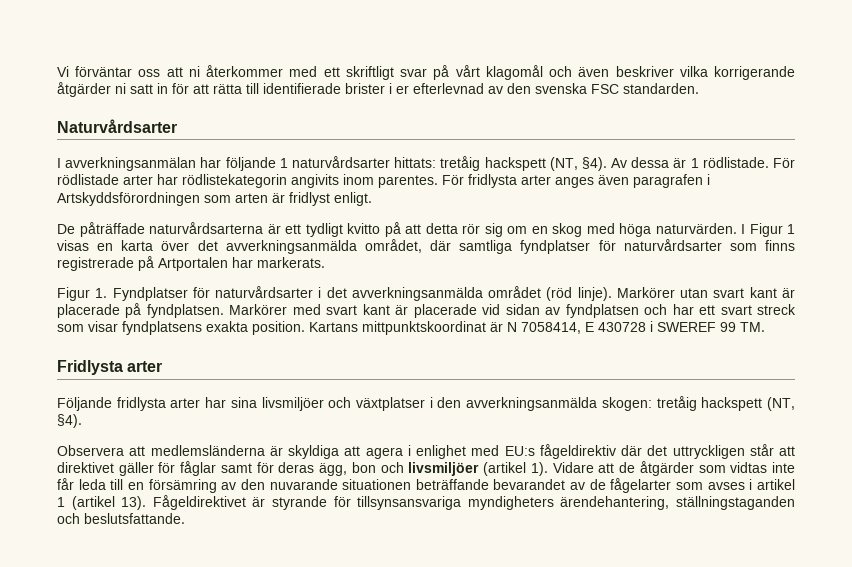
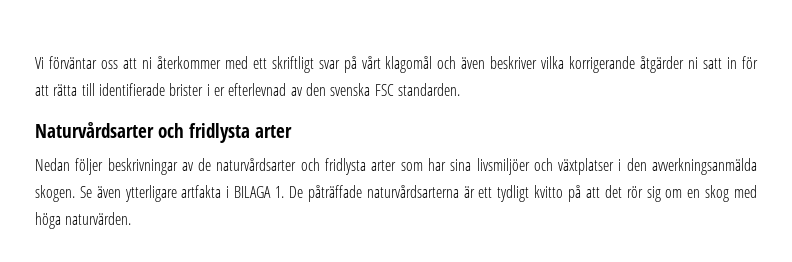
[57,156,795,171] [57,174,710,188] [57,192,372,206] // I avverkningsanmälan har följande 1 naturvårdsarter hittats: tretåig hackspett (NT, §4). Av dessa är 1 rödlistade. För rödlistade arter har rödlistekategorin angivits inom parentes. För fridlysta arter anges även paragrafen i Artskyddsförordningen som arten är fridlyst enligt. // -> [158,123,292,143] [35,158,757,175] [35,185,285,202] och fridlysta arter // Nedan följer beskrivningar av de naturvårdsarter och fridlysta arter som har sina livsmiljöer och växtplatser i den avverkningsanmälda skogen. Se även ytterligare artfakta i BILAGA 1.
[425,223,458,234] detta -> [604,185,622,198] det
[741,223,795,237] [57,239,795,254] [57,256,325,271] [57,286,795,301] [57,303,797,318] [57,321,765,335] [57,360,163,375] [57,396,795,411] [57,414,82,428] [57,444,795,459] [57,461,795,476] [57,478,795,493] [57,495,796,510] [57,513,185,524] I Figur 1 visas en karta över det avverkningsanmälda området, där samtliga fyndplatser för naturvårdsarter som finns registrerade på Artportalen har markerats. // Figur 1. Fyndplatser för naturvårdsarter i det avverkningsanmälda området (röd linje). Markörer utan svart kant är placerade på fyndplatsen. Markörer med svart kant är placerade vid sidan av fyndplatsen och har ett svart streck som visar fyndplatsens exakta position. Kartans mittpunktskoordinat är N 7058414, E 430728 i SWEREF 99 TM. // Fridlysta arter // Följande fridlysta arter har sina livsmiljöer och växtplatser i den avverkningsanmälda skogen: tretåig hackspett (NT, §4). // Observera att medlemsländerna är skyldiga att agera i enlighet med EU:s fågeldirektiv där det uttryckligen står att direktivet gäller för fåglar samt för deras ägg, bon och livsmiljöer (artikel 1). Vidare att de åtgärder som vidtas inte får leda till en försämring av den nuvarande situationen beträffande bevarandet av de fågelarter som avses i artikel 1 (artikel 13). Fågeldirektivet är styrande för tillsynsansvariga myndigheters ärendehantering, ställningstaganden och beslutsfattande. -> (132, 218) none

